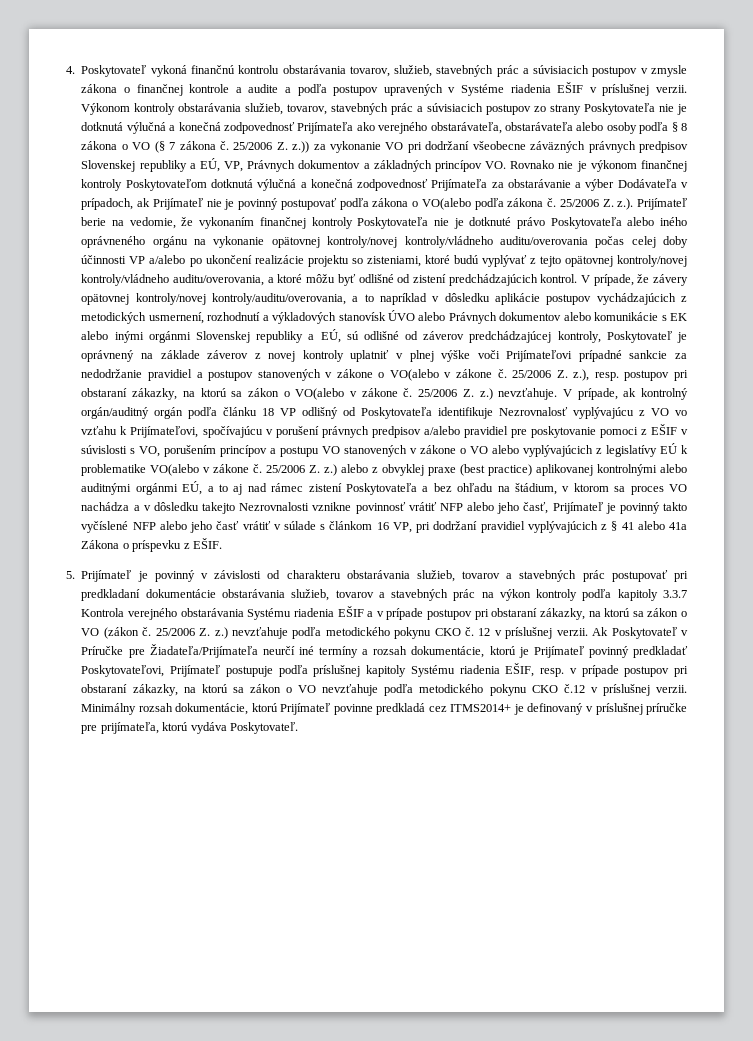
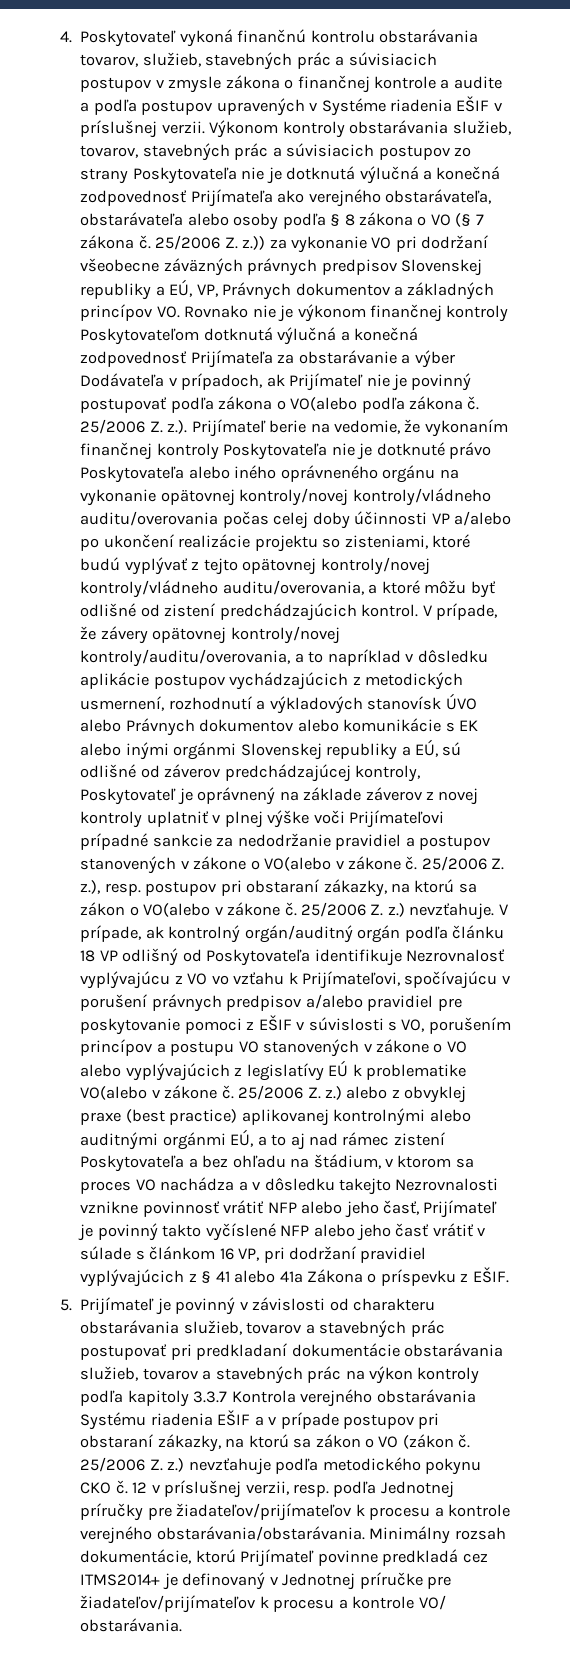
[556,627,688,639] [81,644,688,658] [81,663,689,677] [81,684,687,696] verzii. Ak Poskytovateľ v Príručke pre Žiadateľa/Prijímateľa neurčí iné termíny a rozsah dokumentácie, ktorú je Prijímateľ povinný predkladať Poskytovateľovi, Prijímateľ postupuje podľa príslušnej kapitoly Systému riadenia EŠIF, resp. v prípade postupov pri obstaraní zákazky, na ktorú sa zákon o VO nevzťahuje podľa metodického pokynu CKO č.12 v príslušnej verzii. -> [245,1481,454,1498] [80,1503,510,1521] [80,1526,365,1544] verzii, resp. podľa Jednotnej príručky pre žiadateľov/prijímateľov k procesu a kontrole verejného obstarávania/obstarávania.
[595,703,643,715] príslušnej -> [282,1573,356,1590] Jednotnej
[100,722,298,734] prijímateľa, ktorú vydáva Poskytovateľ. -> [80,1595,446,1613] [80,1618,183,1632] žiadateľov/prijímateľov k procesu a kontrole VO/ obstarávania.

